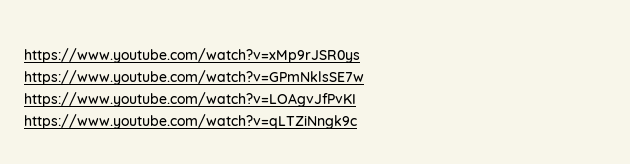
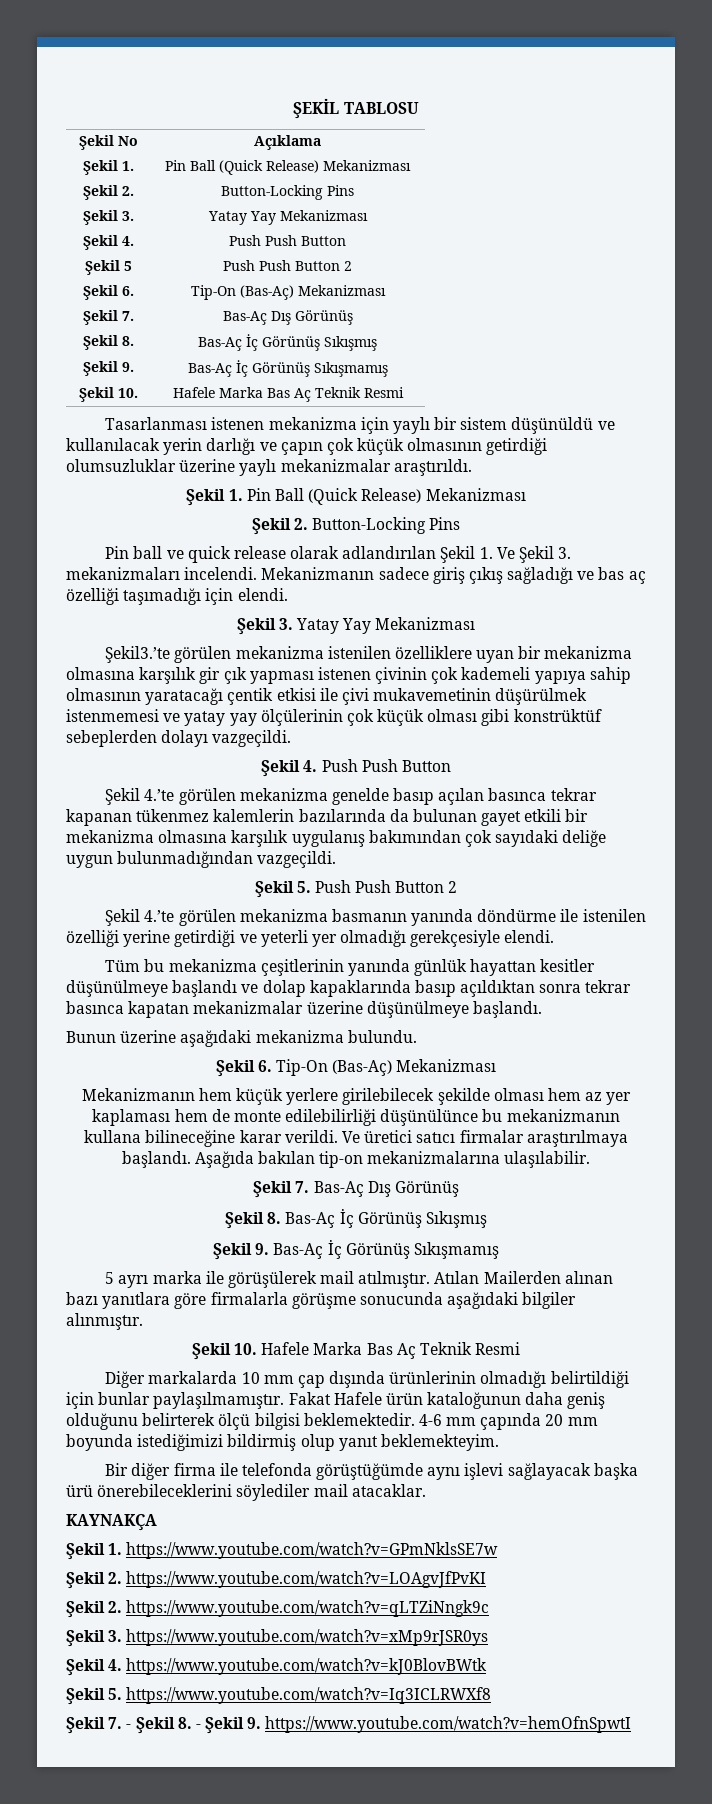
[24,48,360,63] [24,70,364,85] [24,92,356,107] [24,114,357,129] https://www.youtube.com/watch?v=xMp9rJSR0ys // https://www.youtube.com/watch?v=GPmNklsSE7w // https://www.youtube.com/watch?v=LOAgvJfPvKI // https://www.youtube.com/watch?v=qLTZiNngk9c -> [293,98,419,119] [79,135,138,150] [254,135,321,150] [83,160,134,175] [165,160,411,175] [83,185,134,200] [221,185,354,200] [83,210,134,225] [207,210,368,225] [83,235,134,250] [229,235,346,246] [85,260,132,275] [223,260,352,271] [83,285,134,300] [190,285,386,300] [83,310,134,325] [222,310,353,325] [83,335,134,350] [198,334,377,351] [83,361,134,376] [187,360,388,377] [79,387,138,402] [172,387,404,402] [105,417,615,434] [66,438,548,455] [66,459,472,476] [186,488,526,506] [251,517,461,535] [105,546,572,563] [66,567,646,584] [66,588,288,605] [236,617,476,635] [105,646,633,663] [66,667,631,684] [66,688,588,705] [66,709,602,726] [66,730,292,747] [261,759,451,777] [105,788,597,805] [66,809,589,826] [66,830,607,847] [66,851,337,868] [254,880,458,898] [105,909,646,926] [66,930,555,947] [105,959,596,976] [66,980,632,997] [66,1001,542,1018] [66,1030,417,1047] [215,1059,497,1077] [81,1088,632,1105] [92,1109,620,1126] [84,1130,628,1147] [121,1151,591,1168] [253,1181,459,1198] [225,1208,487,1229] [213,1239,499,1260] [105,1271,613,1288] [66,1292,577,1309] [66,1313,143,1330] [191,1342,521,1360] [105,1371,629,1388] [66,1392,606,1409] [66,1413,598,1430] [66,1434,499,1451] [105,1463,638,1480] [66,1484,426,1501] [66,1514,157,1531] [66,1542,499,1560] [66,1571,487,1589] [66,1600,490,1618] [66,1629,489,1647] [66,1658,488,1676] [66,1687,492,1705] [66,1716,632,1734] ŞEKİL TABLOSU // Şekil No | Açıklama // Şekil 1. | Pin Ball (Quick Release) Mekanizması // Şekil 2. | Button-Locking Pins // Şekil 3. | Yatay Yay Mekanizması // Şekil 4. | Push Push Button // Şekil 5 | Push Push Button 2 // Şekil 6. | Tip-On (Bas-Aç) Mekanizması // Şekil 7. | Bas-Aç Dış Görünüş // Şekil 8. | Bas-Aç İç Görünüş Sıkışmış // Şekil 9. | Bas-Aç İç Görünüş Sıkışmamış // Şekil 10. | Hafele Marka Bas Aç Teknik Resmi // Tasarlanması istenen mekanizma için yaylı bir sistem düşünüldü ve kullanılacak yerin darlığı ve çapın çok küçük olmasının getirdiği olumsuzluklar üzerine yaylı mekanizmalar araştırıldı. // Şekil 1. Pin Ball (Quick Release) Mekanizması // Şekil 2. Button-Locking Pins // Pin ball ve quick release olarak adlandırılan Şekil 1. Ve Şekil 3. mekanizmaları incelendi. Mekanizmanın sadece giriş çıkış sağladığı ve bas aç özelliği taşımadığı için elendi. // Şekil 3. Yatay Yay Mekanizması // Şekil3.’te görülen mekanizma istenilen özelliklere uyan bir mekanizma olmasına karşılık gir çık yapması istenen çivinin çok kademeli yapıya sahip olmasının yaratacağı çentik etkisi ile çivi mukavemetinin düşürülmek istenmemesi ve yatay yay ölçülerinin çok küçük olması gibi konstrüktüf sebeplerden dolayı vazgeçildi. // Şekil 4. Push Push Button // Şekil 4.’te görülen mekanizma genelde basıp açılan basınca tekrar kapanan tükenmez kalemlerin bazılarında da bulunan gayet etkili bir mekanizma olmasına karşılık uygulanış bakımından çok sayıdaki deliğe uygun bulunmadığından vazgeçildi. // Şekil 5. Push Push Button 2 // Şekil 4.’te görülen mekanizma basmanın yanında döndürme ile istenilen özelliği yerine getirdiği ve yeterli yer olmadığı gerekçesiyle elendi. // Tüm bu mekanizma çeşitlerinin yanında günlük hayattan kesitler düşünülmeye başlandı ve dolap kapaklarında basıp açıldıktan sonra tekrar basınca kapatan mekanizmalar üzerine düşünülmeye başlandı. // Bunun üzerine aşağıdaki mekanizma bulundu. // Şekil 6. Tip-On (Bas-Aç) Mekanizması // Mekanizmanın hem küçük yerlere girilebilecek şekilde olması hem az yer kaplaması hem de monte edilebilirliği düşünülünce bu mekanizmanın kullana bilineceğine karar verildi. Ve üretici satıcı firmalar araştırılmaya başlandı. Aşağıda bakılan tip-on mekanizmalarına ulaşılabilir. // Şekil 7. Bas-Aç Dış Görünüş // Şekil 8. Bas-Aç İç Görünüş Sıkışmış // Şekil 9. Bas-Aç İç Görünüş Sıkışmamış // 5 ayrı marka ile görüşülerek mail atılmıştır. Atılan Mailerden alınan bazı yanıtlara göre firmalarla görüşme sonucunda aşağıdaki bilgiler alınmıştır. // Şekil 10. Hafele Marka Bas Aç Teknik Resmi // Diğer markalarda 10 mm çap dışında ürünlerinin olmadığı belirtildiği için bunlar paylaşılmamıştır. Fakat Hafele ürün kataloğunun daha geniş olduğunu belirterek ölçü bilgisi beklemektedir. 4-6 mm çapında 20 mm boyunda istediğimizi bildirmiş olup yanıt beklemekteyim. // Bir diğer firma ile telefonda görüştüğümde aynı işlevi sağlayacak başka ürü önerebileceklerini söylediler mail atacaklar. // KAYNAKÇA // Şekil 1. https://www.youtube.com/watch?v=GPmNklsSE7w // Şekil 2. https://www.youtube.com/watch?v=LOAgvJfPvKI // Şekil 2. https://www.youtube.com/watch?v=qLTZiNngk9c // Şekil 3. https://www.youtube.com/watch?v=xMp9rJSR0ys // Şekil 4. https://www.youtube.com/watch?v=kJ0BlovBWtk // Şekil 5. https://www.youtube.com/watch?v=Iq3ICLRWXf8 // Şekil 7. - Şekil 8. - Şekil 9. https://www.youtube.com/watch?v=hemOfnSpwtI

